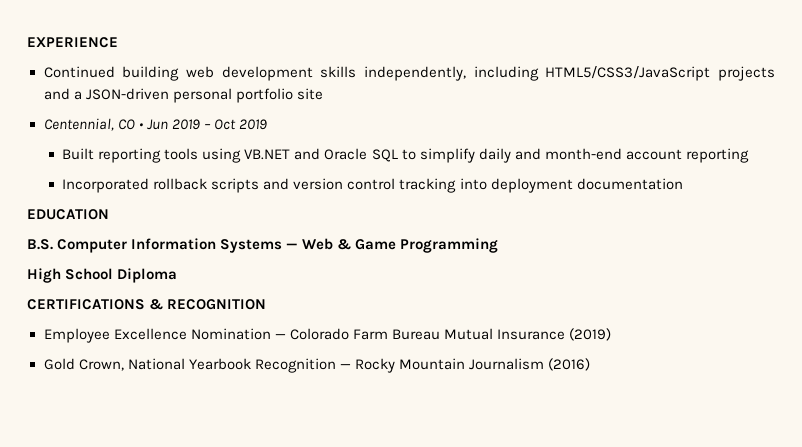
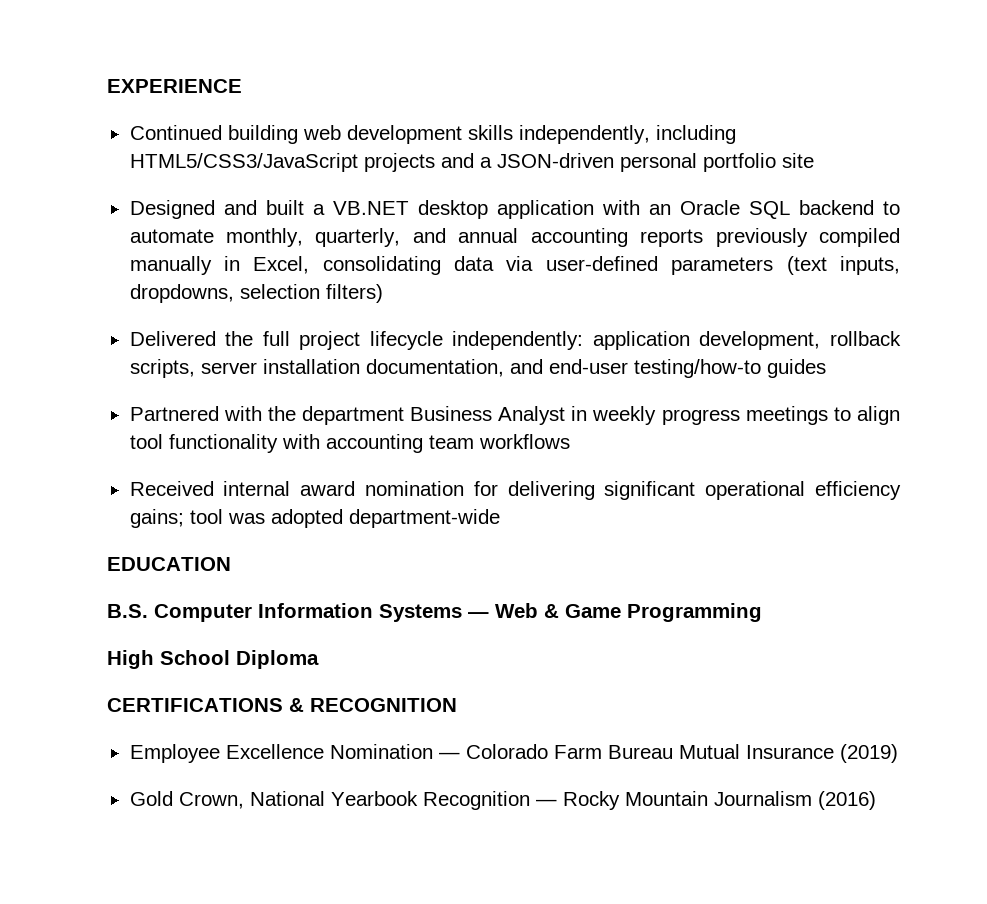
[43,118,267,131] [62,148,749,163] [62,178,683,193] Centennial, CO • Jun 2019 – Oct 2019 // Built reporting tools using VB.NET and Oracle SQL to simplify daily and month-end account reporting // Incorporated rollback scripts and version control tracking into deployment documentation -> [129,200,901,219] [129,228,900,247] [129,256,900,275] [129,284,383,303] [129,331,901,350] [129,359,826,378] [129,406,900,425] [129,434,570,453] [129,481,901,500] [129,509,500,528] Designed and built a VB.NET desktop application with an Oracle SQL backend to automate monthly, quarterly, and annual accounting reports previously compiled manually in Excel, consolidating data via user-defined parameters (text inputs, dropdowns, selection filters) // Delivered the full project lifecycle independently: application development, rollback scripts, server installation documentation, and end-user testing/how-to guides // Partnered with the department Business Analyst in weekly progress meetings to align tool functionality with accounting team workflows // Received internal award nomination for delivering significant operational efficiency gains; tool was adopted department-wide

